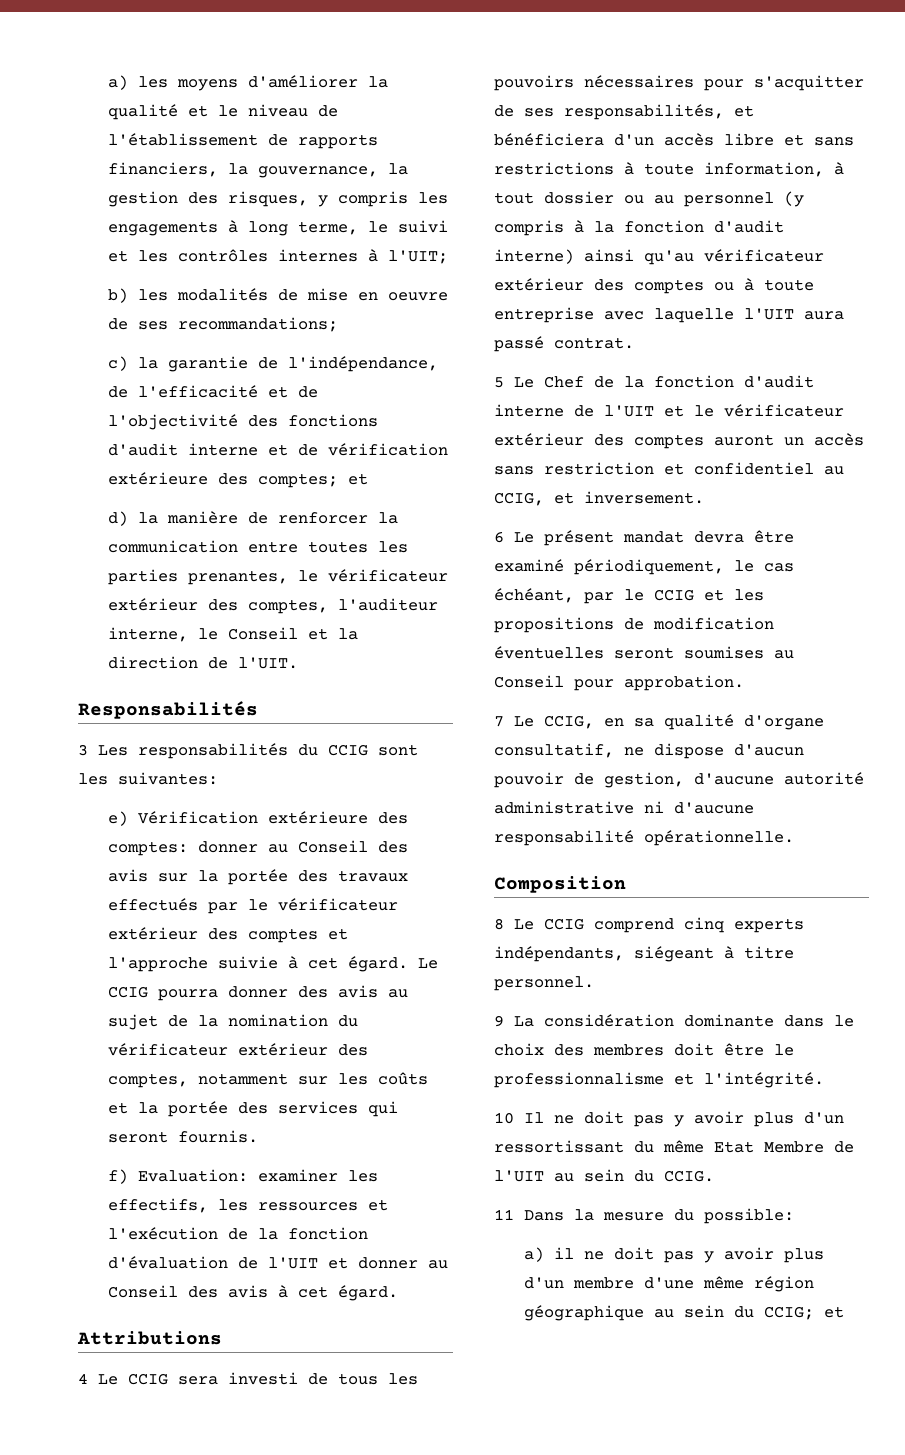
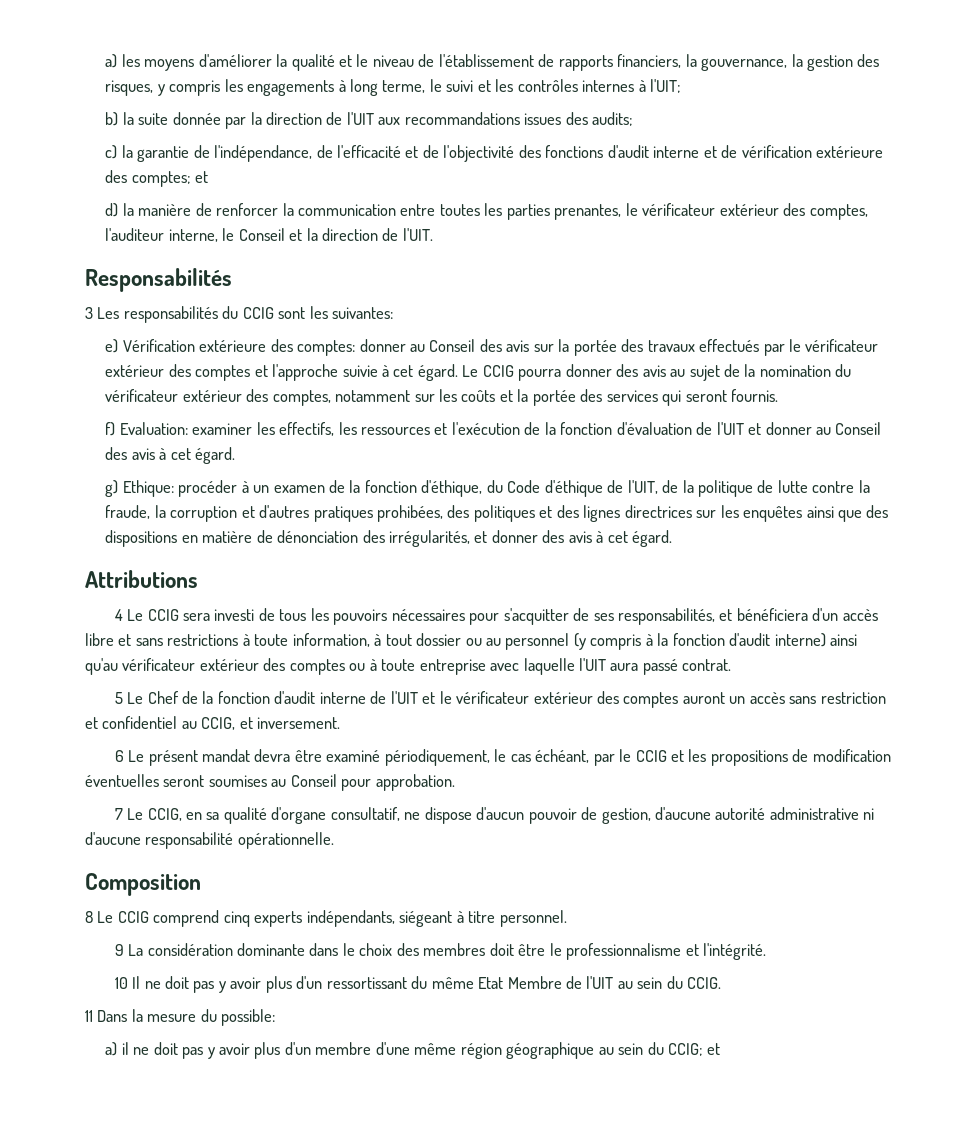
[137,288,448,301] [107,317,338,332] les modalités de mise en oeuvre de ses recommandations; -> [122,112,634,129] la suite donnée par la direction de l'UIT aux recommandations issues des audits;
(398, 1293) none -> [105,480,870,497] [105,505,889,522] [105,530,673,547] // g) Ethique: procéder à un examen de la fonction d'éthique, du Code d'éthique de l'UIT, de la politique de lutte contre la fraude, la corruption et d'autres pratiques prohibées, des politiques et des lignes directrices sur les enquêtes ainsi que des dispositions en matière de dénonciation des irrégularités, et donner des avis à cet égard.

